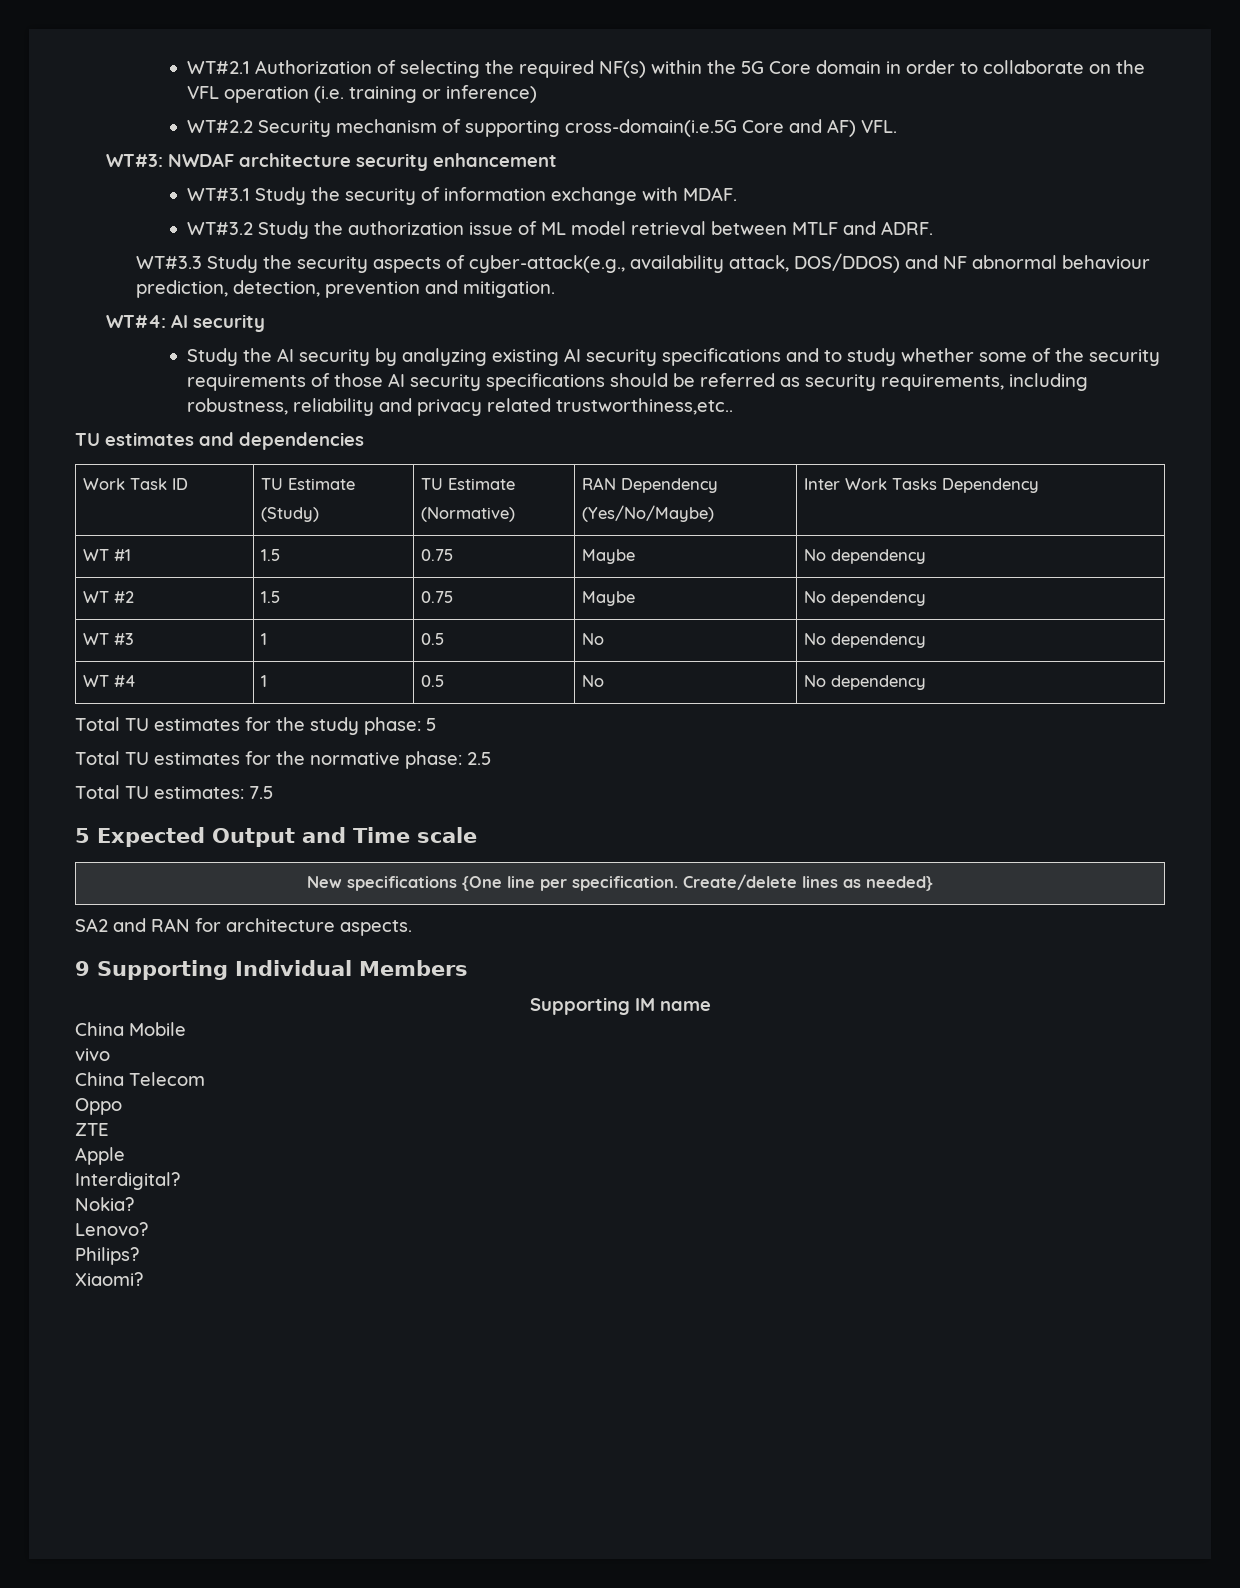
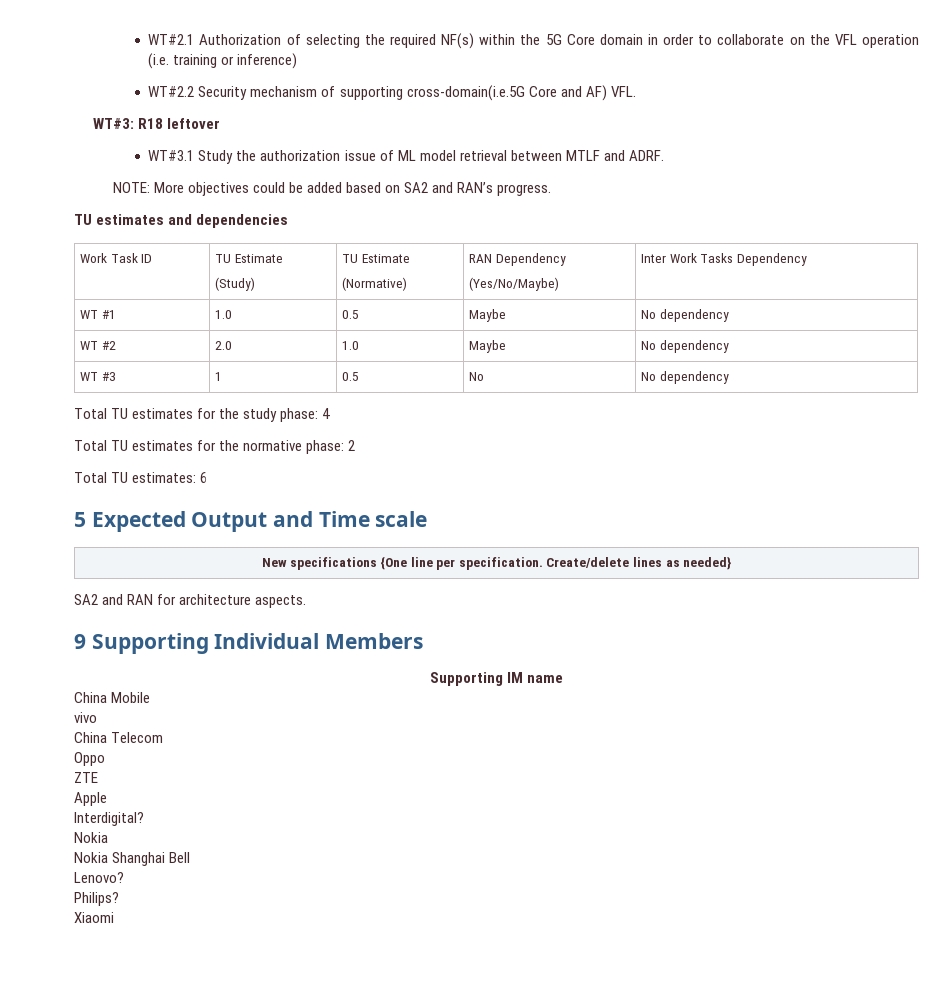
[167,153,557,171] NWDAF architecture security enhancement -> [138,118,221,129] R18 leftover
[344,187,737,205] [186,221,343,239] security of information exchange with MDAF. // WT#3.2 Study the -> (257, 155) none
[136,253,1151,273] [136,280,556,298] [105,314,265,332] [186,348,1160,366] [186,373,1088,391] [186,398,733,416] WT#3.3 Study the security aspects of cyber-attack(e.g., availability attack, DOS/DDOS) and NF abnormal behaviour prediction, detection, prevention and mitigation. // WT#4: AI security // Study the AI security by analyzing existing AI security specifications and to study whether some of the security requirements of those AI security specifications should be referred as security requirements, including robustness, reliability and privacy related trustworthiness,etc.. -> [112,182,552,196] NOTE: More objectives could be added based on SA2 and RAN’s progress.
[260,549,280,561] [420,549,453,561] 1.5 | 0.75 -> [215,310,233,319] [342,310,360,319] 1.0 | 0.5
[260,591,280,603] [420,591,453,603] 1.5 | 0.75 -> [215,341,233,350] [342,341,360,350] 2.0 | 1.0
[82,675,136,687] [260,675,267,687] [420,675,444,687] [581,675,604,687] [803,675,926,690] // WT #4 | 1 | 0.5 | No | No dependency -> (729, 377) none
[426,718,436,731] 5 -> [322,408,331,419] 4
[467,752,491,765] 2.5 -> [348,440,356,451] 2
[249,786,273,799] 7.5 -> [200,472,208,483] 6
[75,1197,134,1211] Nokia? -> [74,832,108,843] [74,852,191,866] Nokia // Nokia Shanghai Bell
[75,1272,143,1286] Xiaomi? -> [74,912,114,923] Xiaomi

